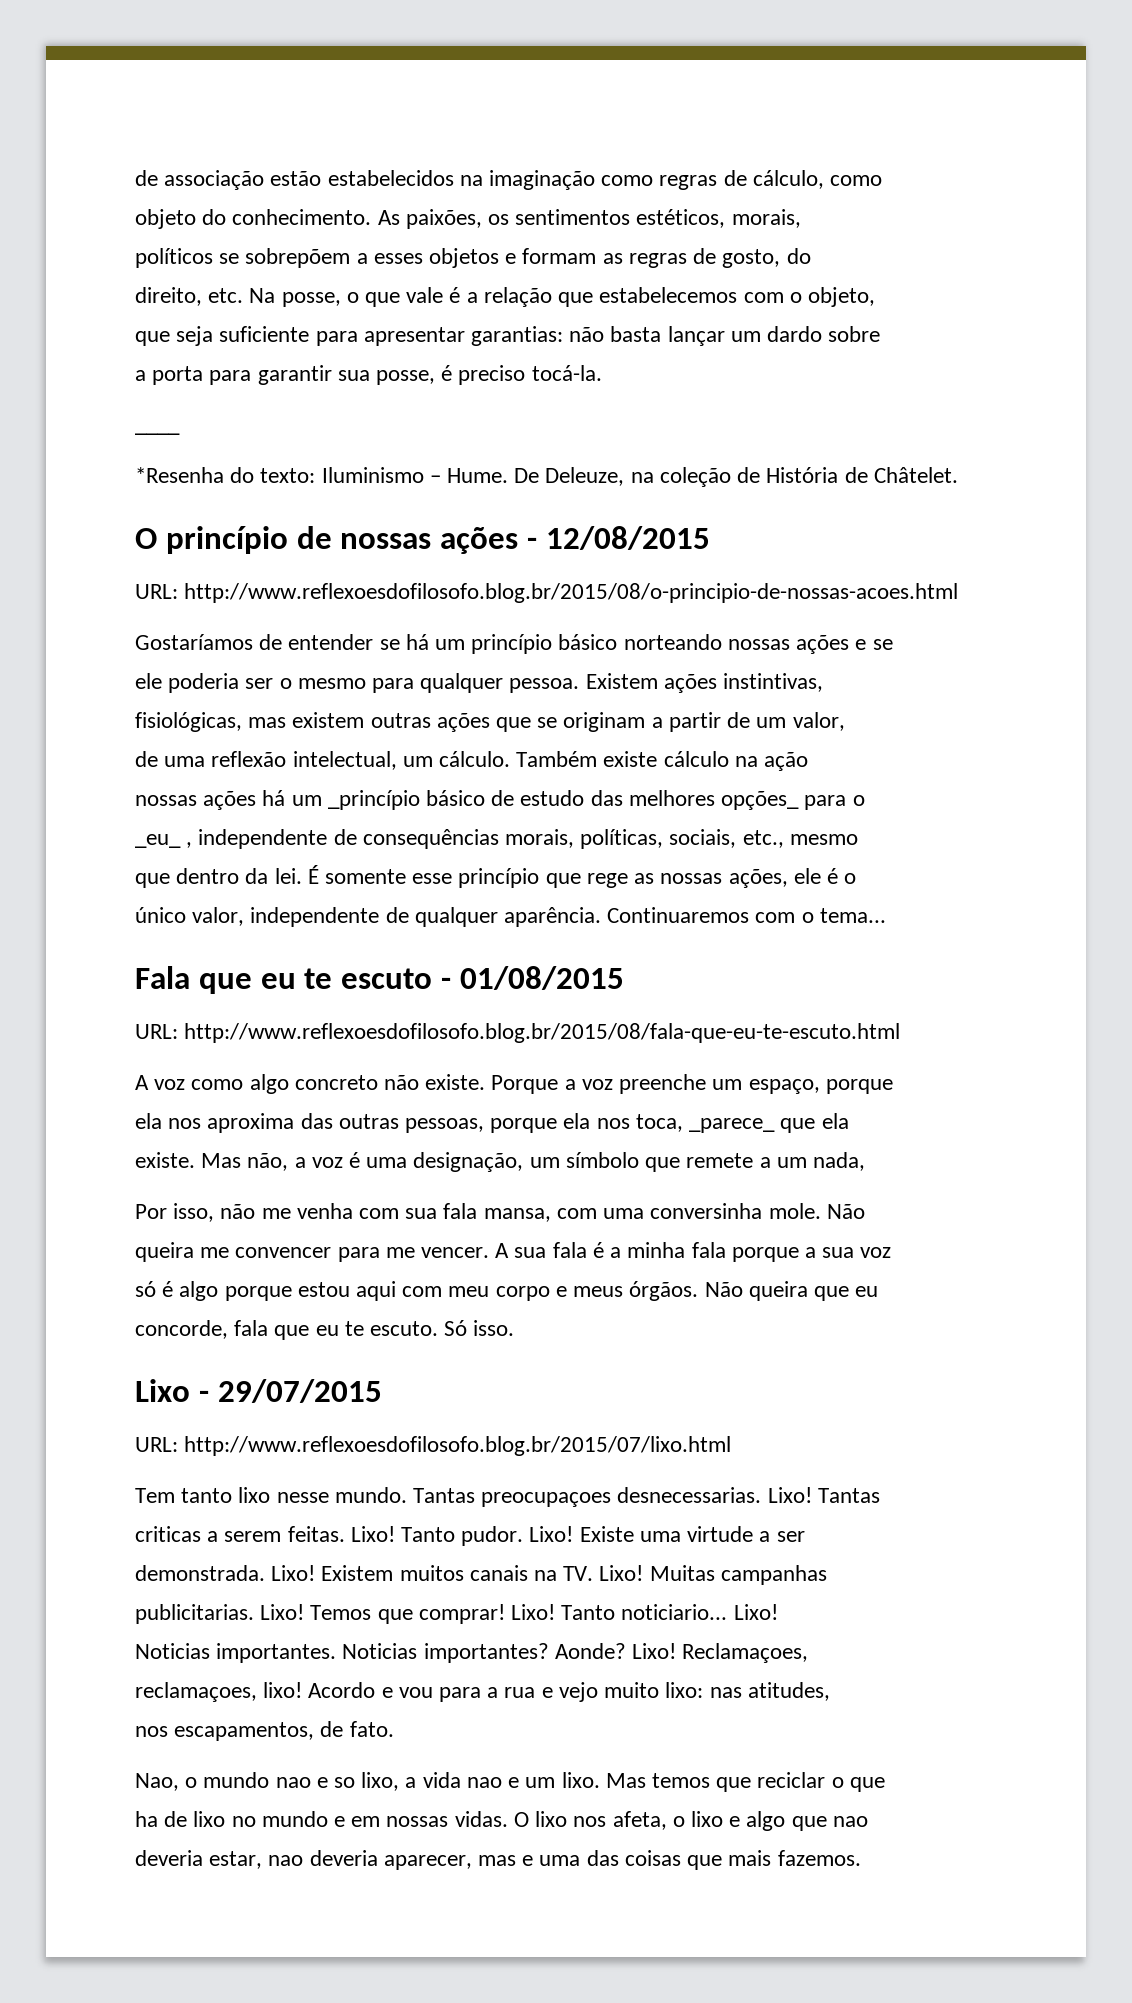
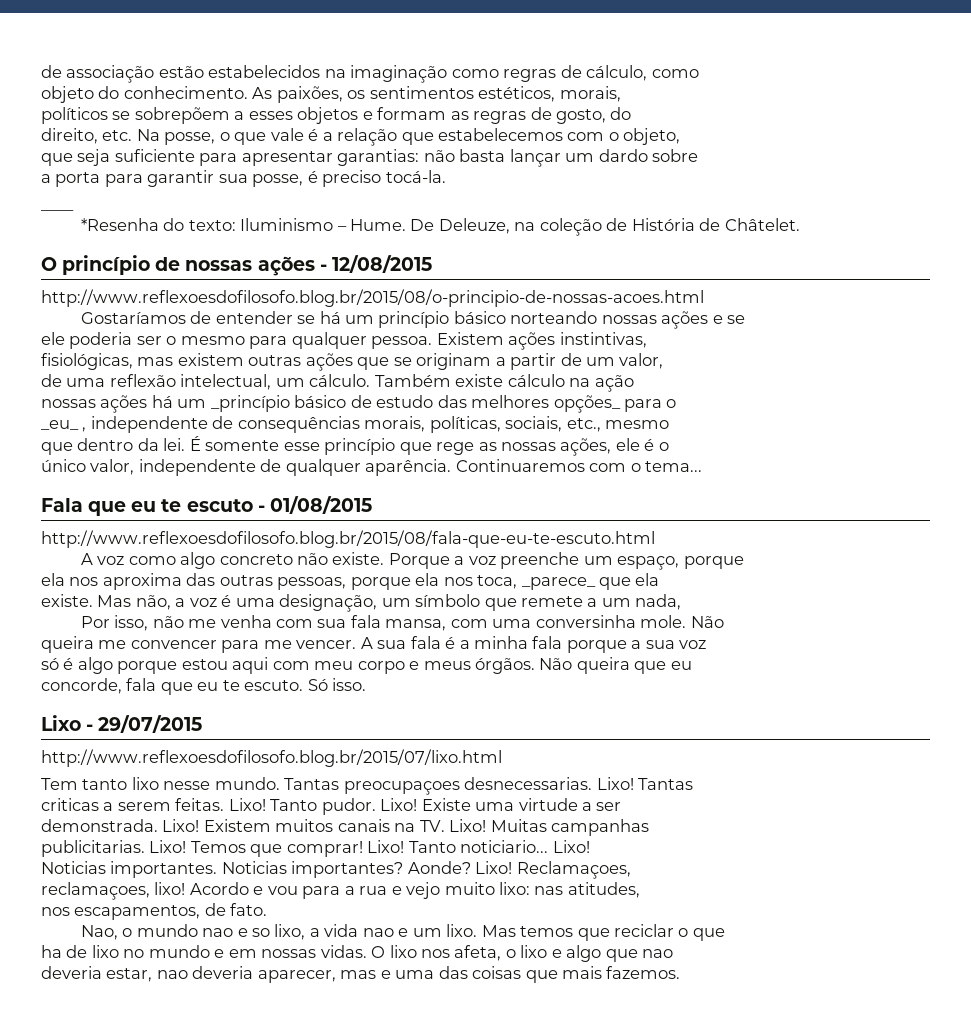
[135,584,178,599] URL: -> (432, 264) none
[135,1024,178,1039] URL: -> (372, 505) none
[135,1437,178,1452] URL: -> (203, 724) none

